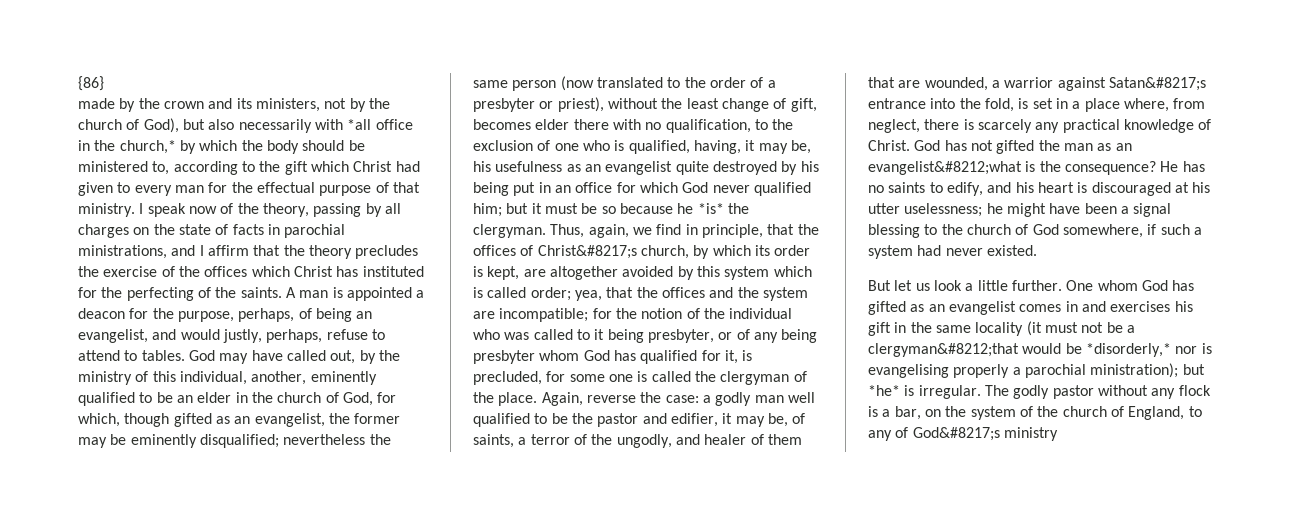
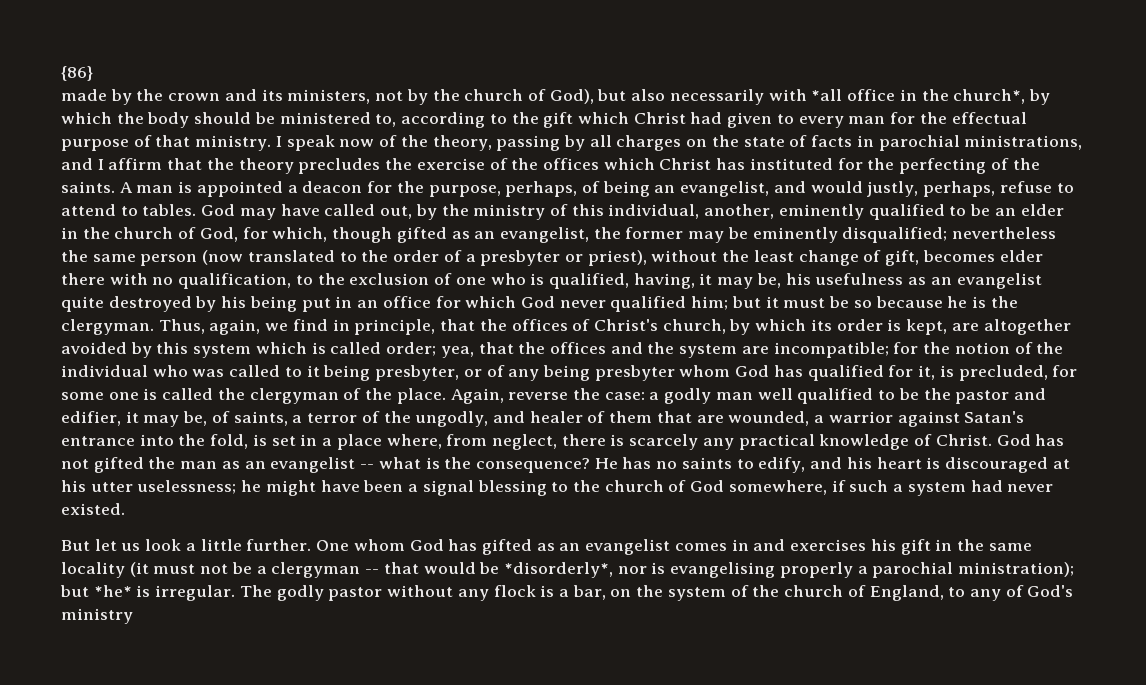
[119,140,176,154] church,* -> [953,89,1026,104] church*,
[697,203,724,214] *is* -> [971,296,986,308] is
[537,245,637,259] Christ&#8217;s -> [593,319,658,331] Christ's
[1108,77,1206,91] Satan&#8217;s -> [964,411,1025,423] Satan's
[868,161,1022,175] evangelist&#8212;what -> [270,457,421,473] evangelist -- what
[868,343,1019,357] clergyman&#8212;that -> [271,562,419,578] clergyman -- that
[1085,343,1171,357] *disorderly,* -> [503,562,613,578] *disorderly*,
[912,427,1000,441] God&#8217;s -> [1027,585,1074,597] God's

